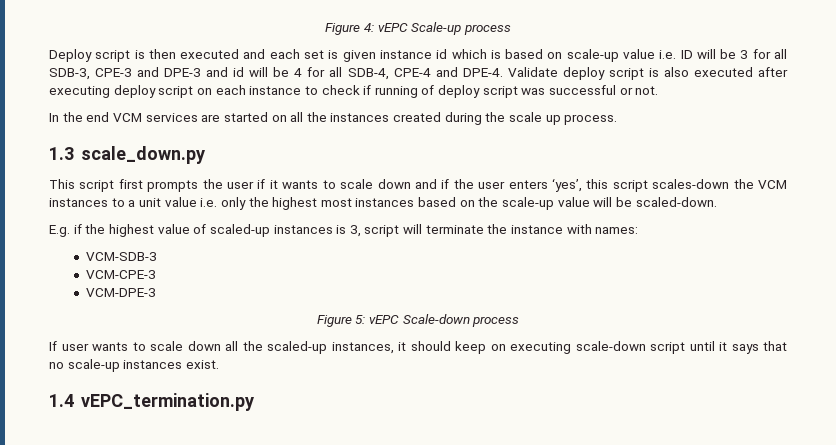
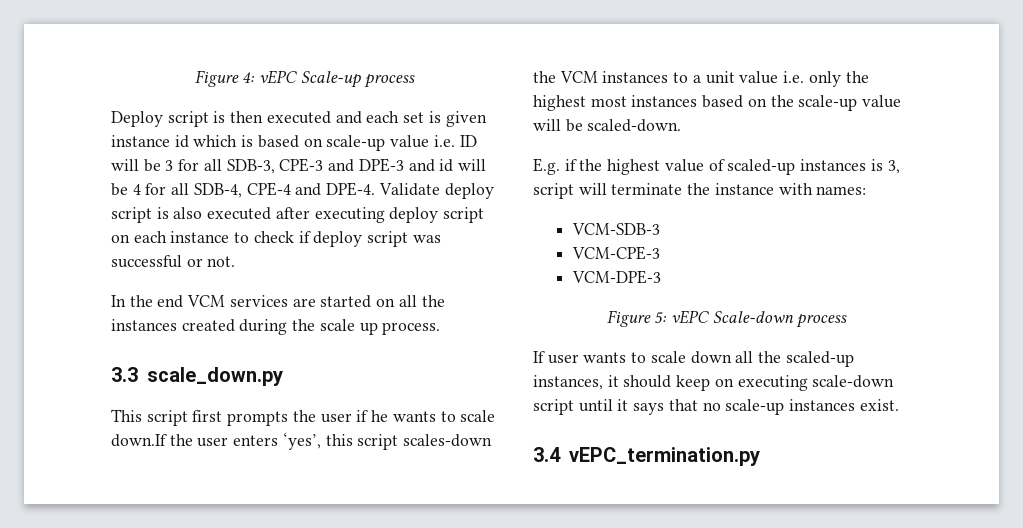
[374,85,435,98] running of -> (311, 237) none
[49,147,74,160] 1.3 -> [111,367,138,382] 3.3
[269,179,450,189] it wants to scale down and if -> [371,410,496,422] [111,434,167,447] he wants to scale down.If
[49,394,74,407] 1.4 -> [533,447,561,462] 3.4

